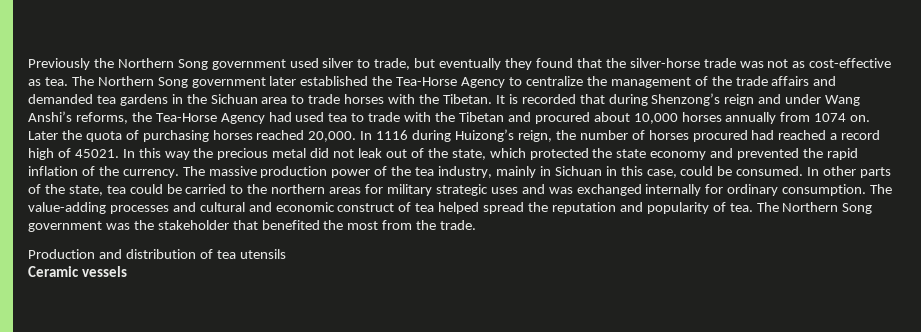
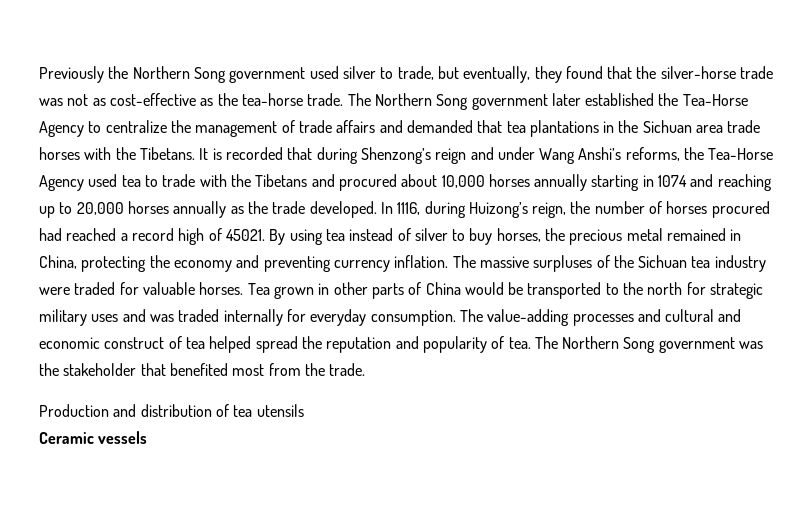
[439,58,502,70] eventually -> [463,66,531,83] eventually,
[44,77,68,86] tea. -> [217,93,344,106] the tea-horse trade.
[711,76,732,86] the -> (295, 126) none
[96,94,168,106] tea gardens -> [477,120,599,137] that tea plantations
[291,95,305,104] to -> (724, 129) none
[442,94,492,104] Tibetan. -> [139,147,195,160] Tibetans.
[268,112,292,122] had -> (84, 183) none
[458,112,504,122] Tibetan -> [255,174,308,187] Tibetans
[780,112,871,122] [28,130,409,142] from 1074 on. Later the quota of purchasing horses reached 20,000. In 1116 -> [591,174,772,191] [39,201,421,218] starting in 1074 and reaching up to 20,000 horses annually as the trade developed. In 1116,
[122,148,858,160] [28,166,892,178] [28,184,488,196] In this way the precious metal did not leak out of the state, which protected the state economy and prevented the rapid inflation of the currency. The massive production power of the tea industry, mainly in Sichuan in this case, could be consumed. In other parts of the state, tea could be carried to the northern areas for military strategic -> [269,228,742,245] [39,255,766,272] [39,282,764,299] [39,309,87,326] By using tea instead of silver to buy horses, the precious metal remained in China, protecting the economy and preventing currency inflation. The massive surpluses of the Sichuan tea industry were traded for valuable horses. Tea grown in other parts of China would be transported to the north for strategic military
[576,184,642,196] exchanged -> [178,309,220,322] traded
[727,184,779,196] ordinary -> [310,309,367,326] everyday
[323,220,344,230] the -> (228, 369) none

